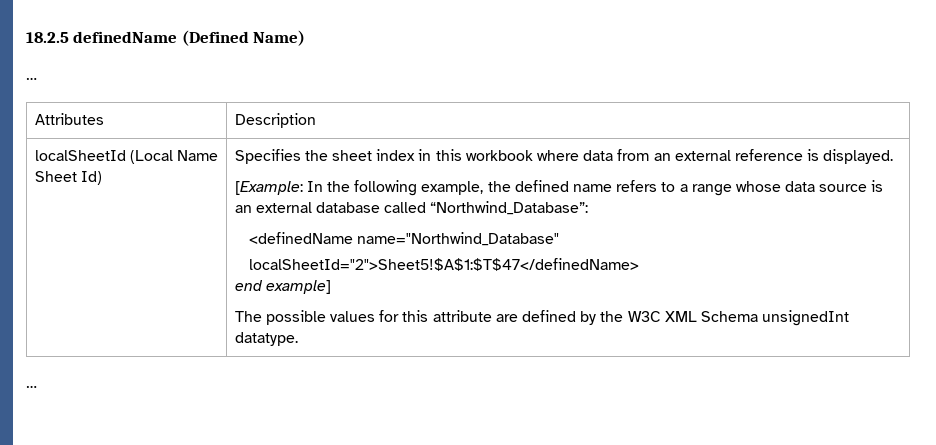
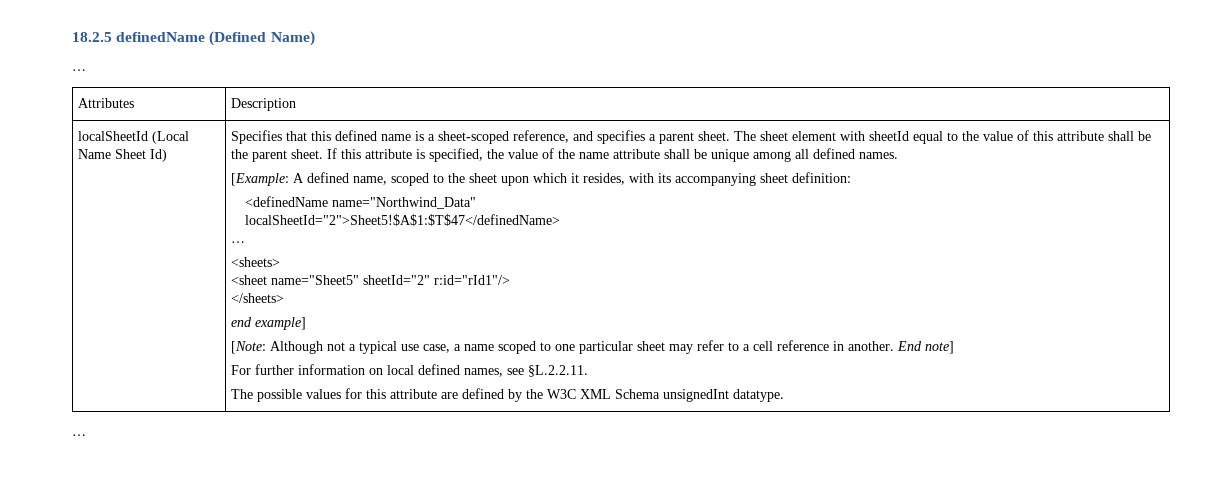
[304,149,894,164] [234,180,884,196] [234,201,589,215] the sheet index in this workbook where data from an external reference is displayed. // [Example: In the following example, the defined name refers to a range whose data source is an external database called “Northwind_Database”: -> [286,130,1152,144] [231,148,899,162] [231,172,852,186] that this defined name is a sheet-scoped reference, and specifies a parent sheet. The sheet element with sheetId equal to the value of this attribute shall be the parent sheet. If this attribute is specified, the value of the name attribute shall be unique among all defined names. // [Example: A defined name, scoped to the sheet upon which it resides, with its accompanying sheet definition:
[357,232,560,246] name="Northwind_Database" -> [331,197,476,209] name="Northwind_Data"
[234,280,331,294] end example] -> [231,241,246,243] [231,257,281,267] [231,275,511,285] [231,293,285,303] [231,317,307,330] [231,340,955,354] [231,364,589,377] … // <sheets> // <sheet name="Sheet5" sheetId="2" r:id="rId1"/> // </sheets> // end example] // [Note: Although not a typical use case, a name scoped to one particular sheet may refer to a cell reference in another. End note] // For further information on local defined names, see §L.2.2.11.

